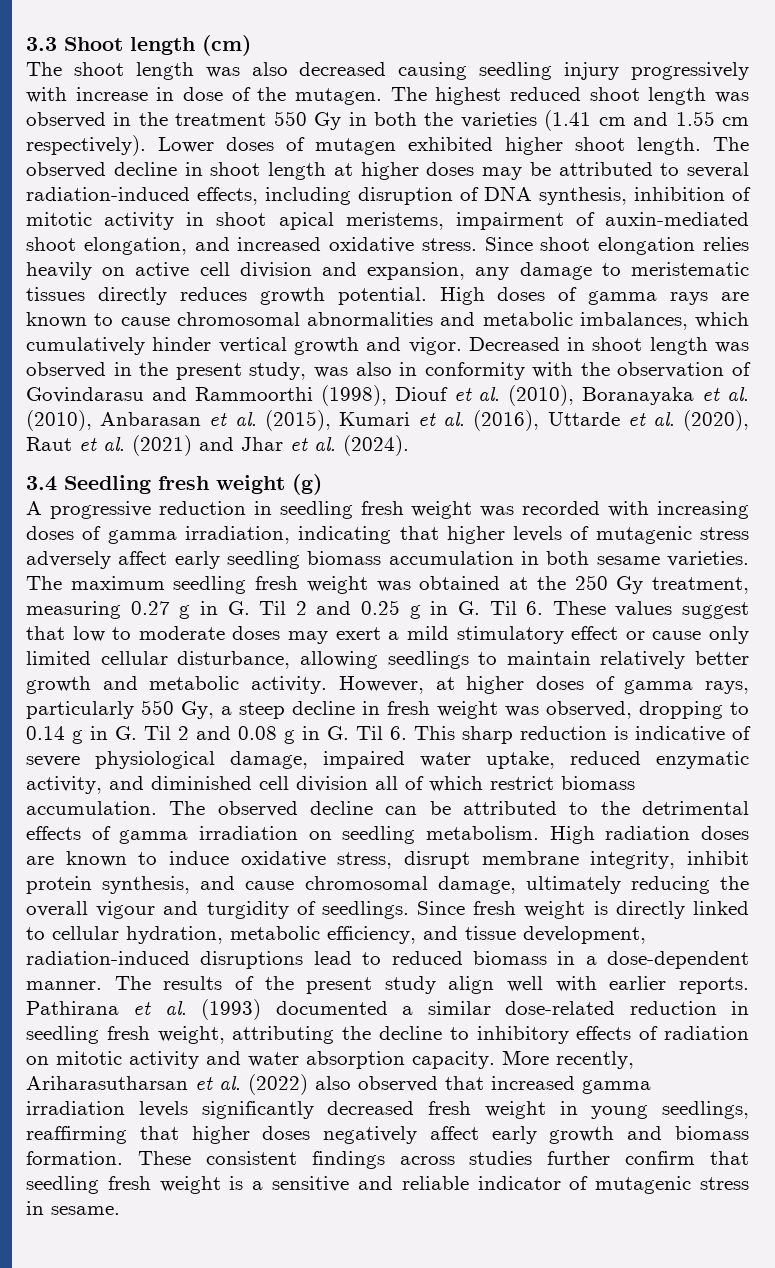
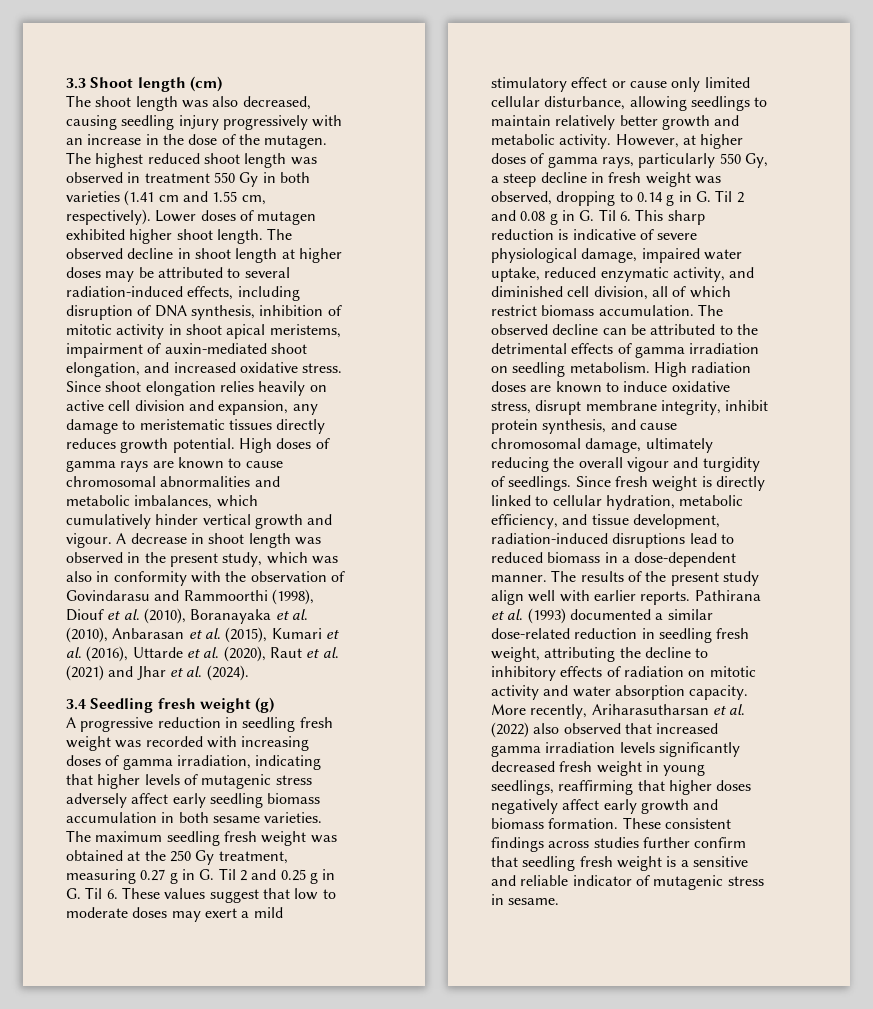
[299,62,387,76] decreased -> [242,96,311,110] decreased,
(67, 95) none -> [66,138,83,145] an
(175, 94) none -> [162,134,184,145] the
[138,112,168,126] the -> (141, 177) none
[424,112,454,126] the -> (310, 177) none
[722,117,750,126] cm -> [241,195,266,205] cm,
[408,337,560,355] vigor. Decreased -> [66,533,187,548] vigour. A decrease
(307, 371) none -> [266,552,308,564] which
[296,776,368,792] division -> [593,286,648,300] division,

